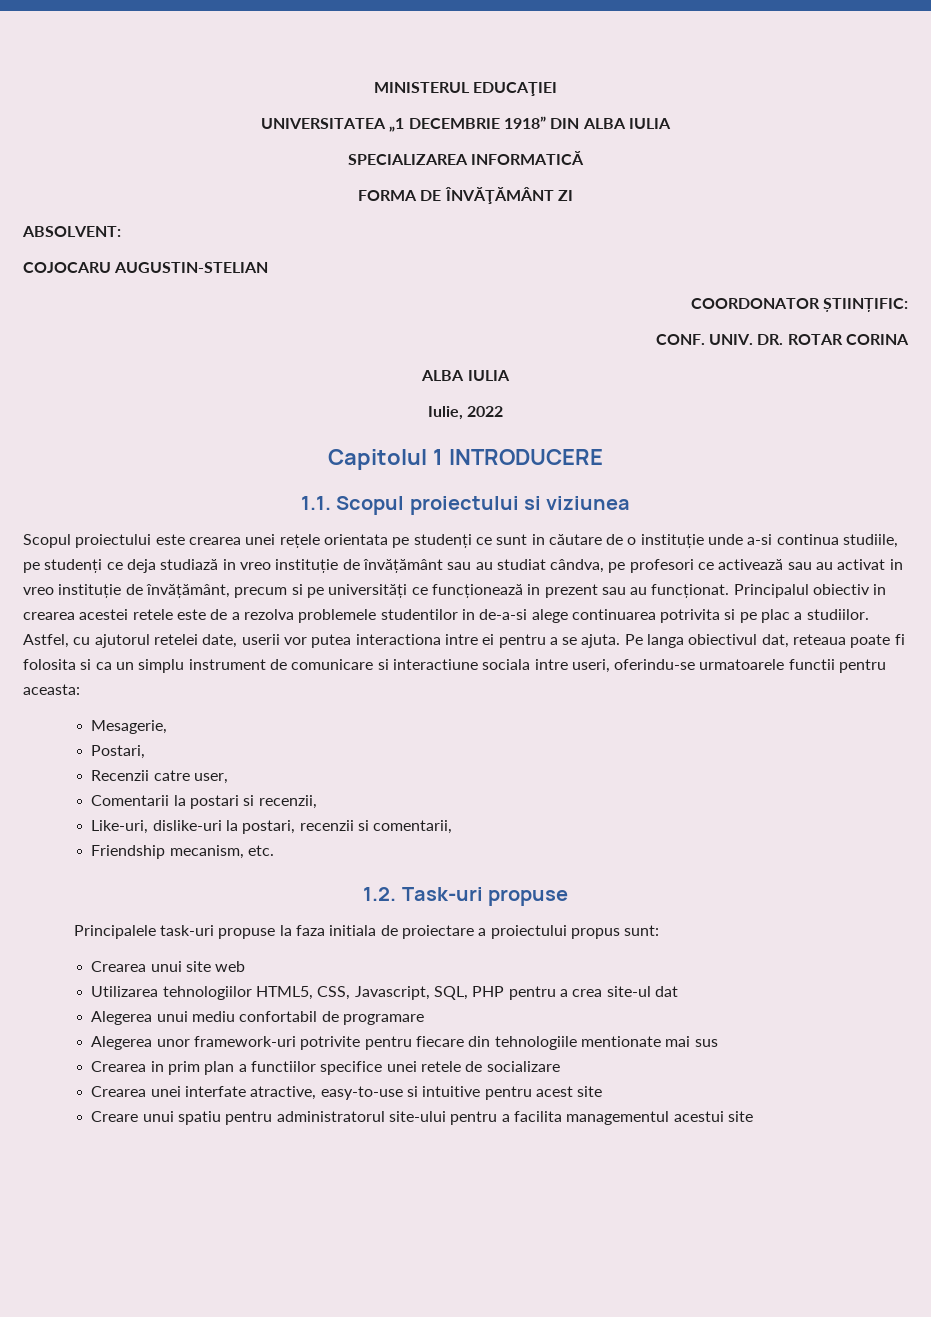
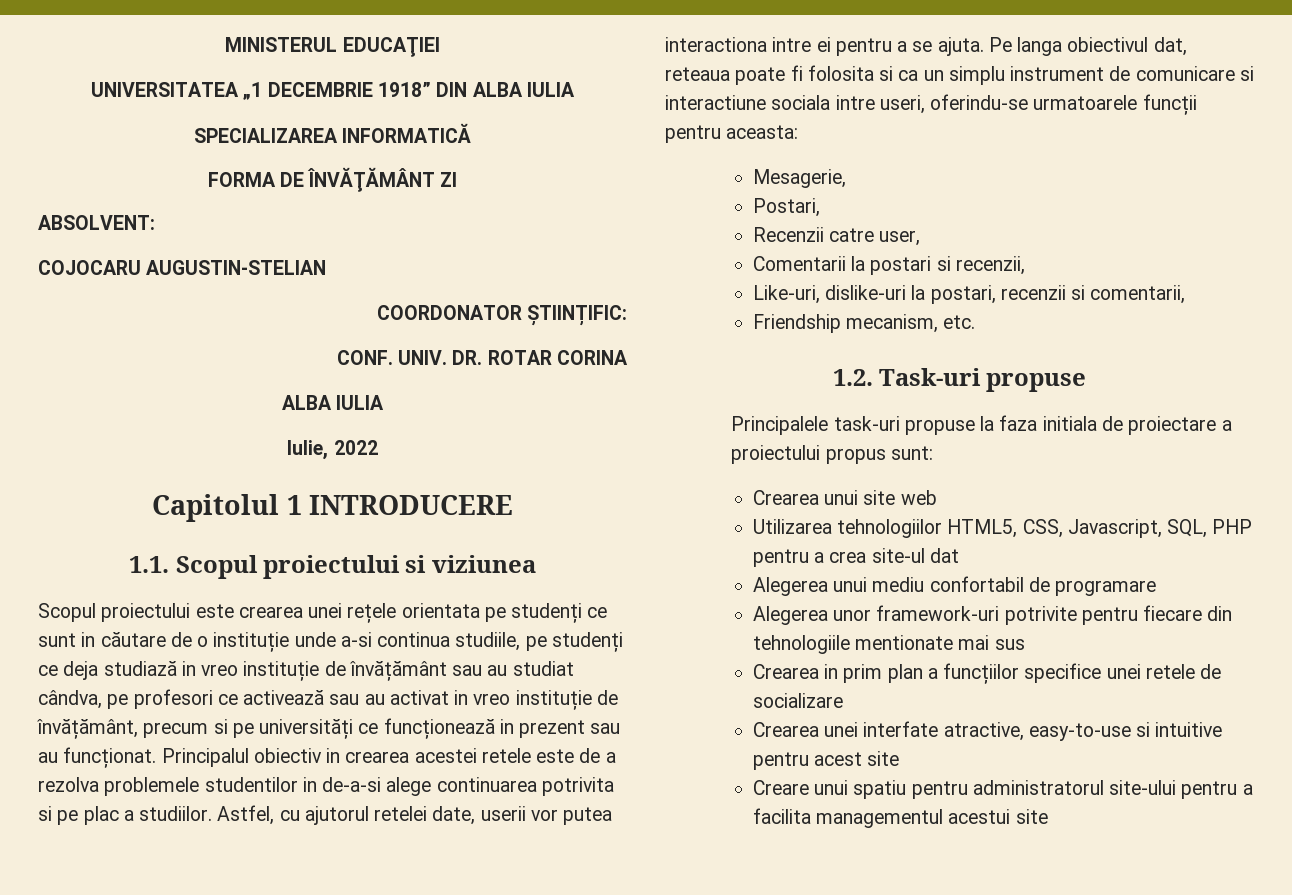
[788,659,835,670] functii -> [1142,94,1197,115] funcții
[251,1061,317,1072] functiilor -> [943,663,1020,684] funcțiilor

